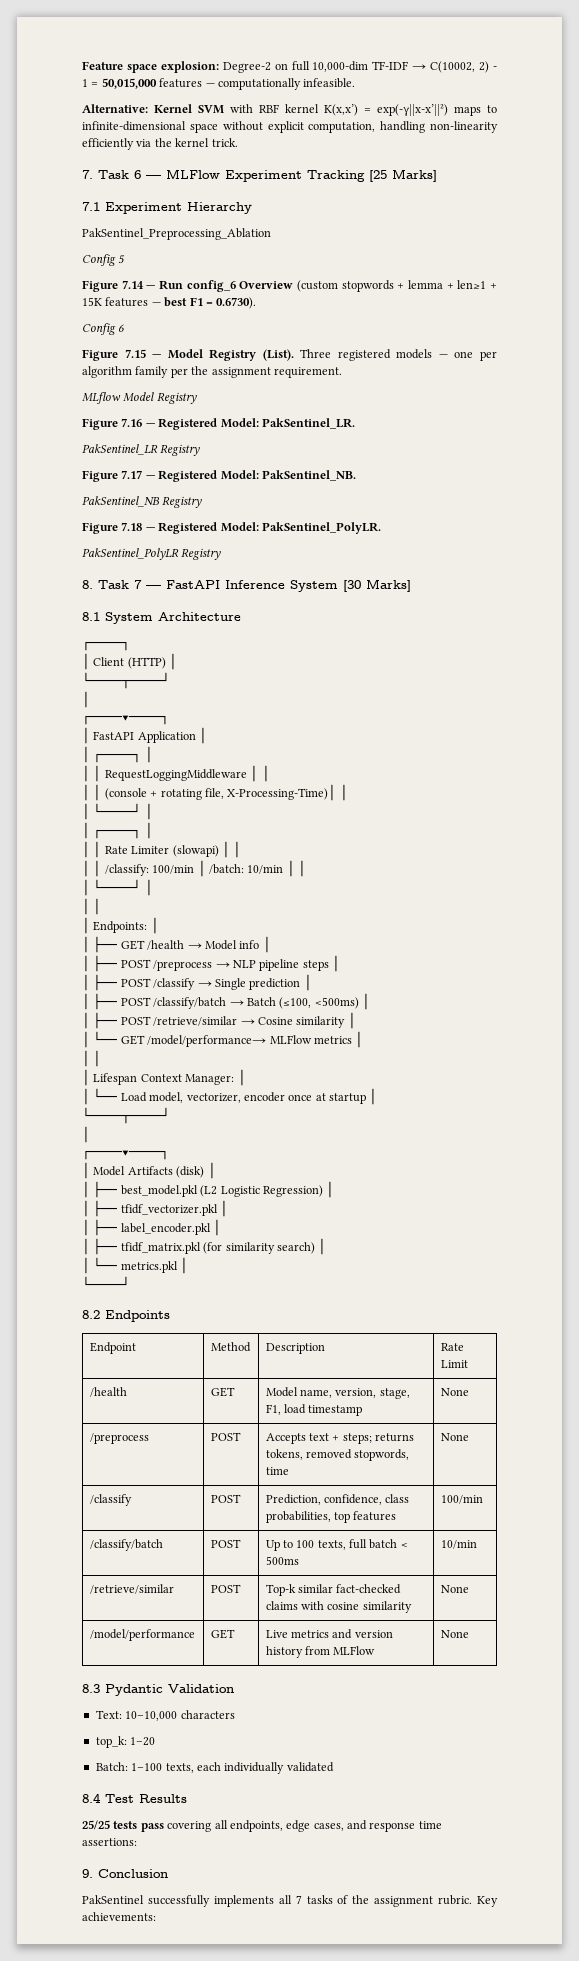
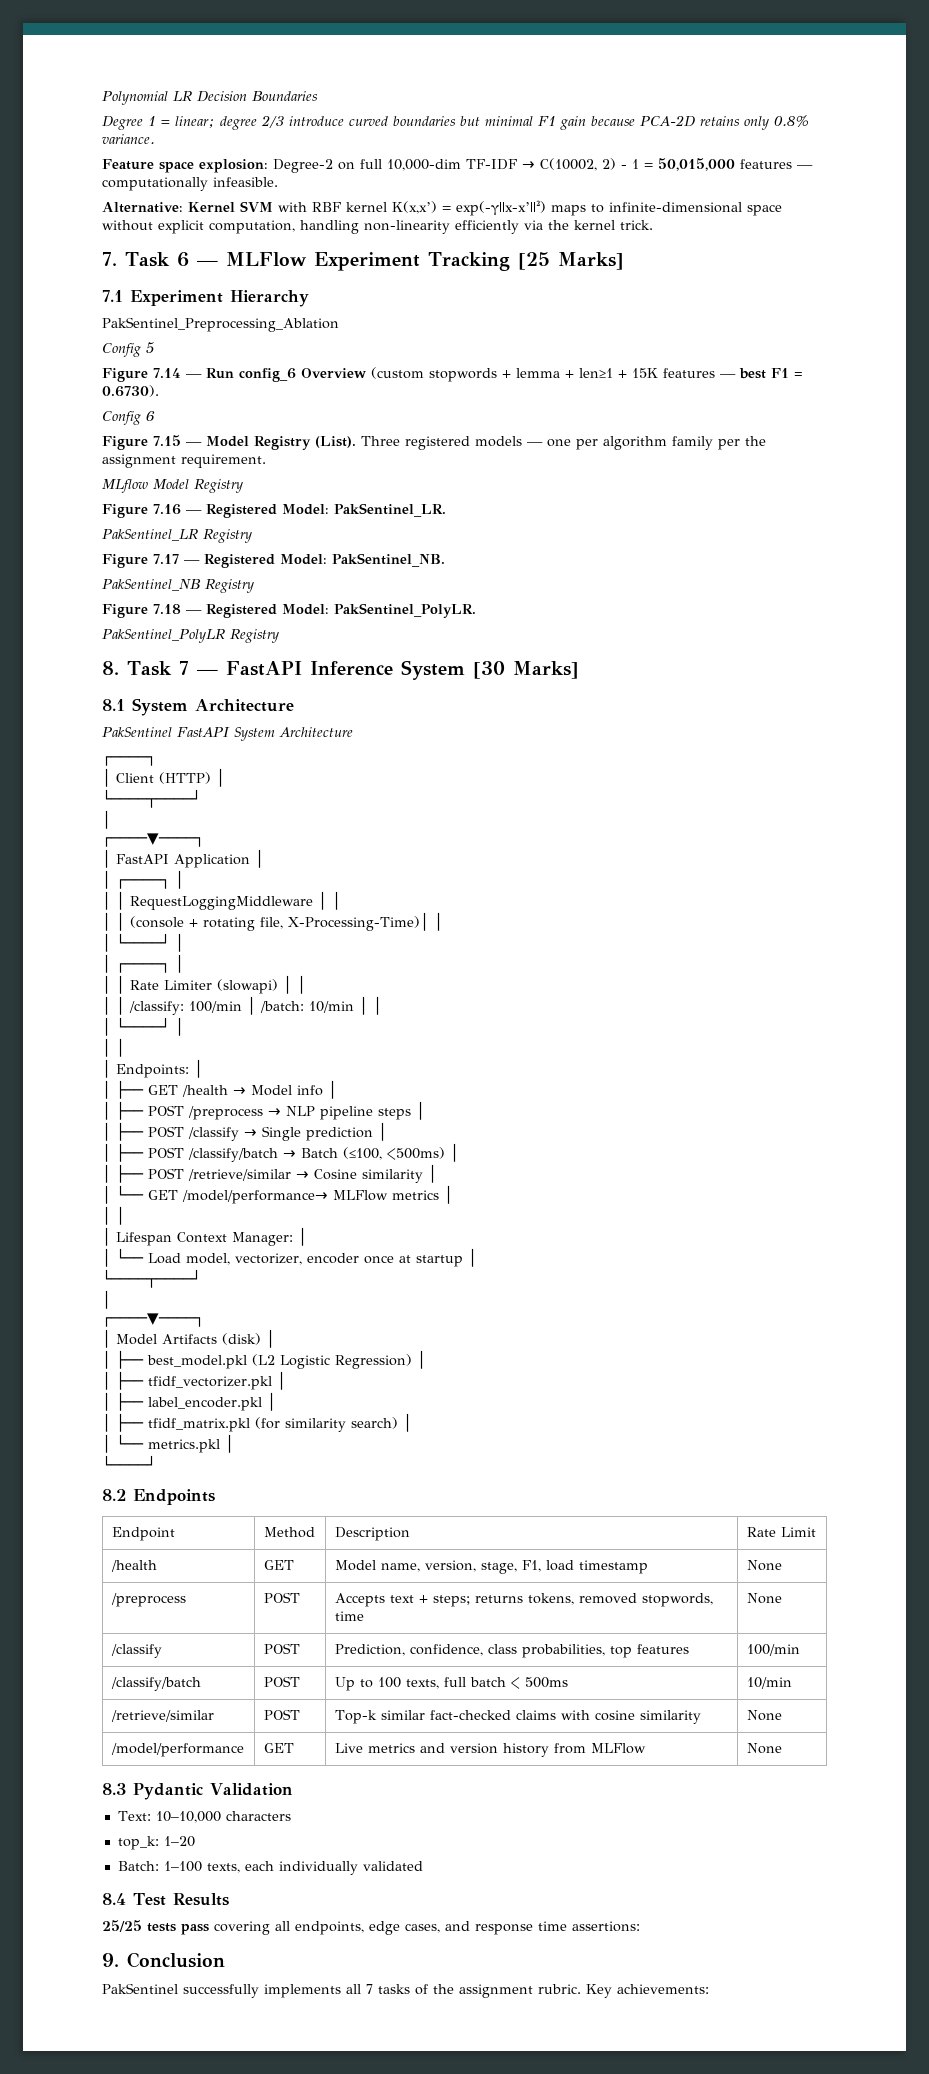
(82, 65) none -> [102,91,318,105] [102,115,809,130] [102,134,155,144] Polynomial LR Decision Boundaries // Degree 1 = linear; degree 2/3 introduce curved boundaries but minimal F1 gain because PCA-2D retains only 0.8% variance. //
(241, 616) none -> [102,727,353,741] // PakSentinel FastAPI System Architecture

